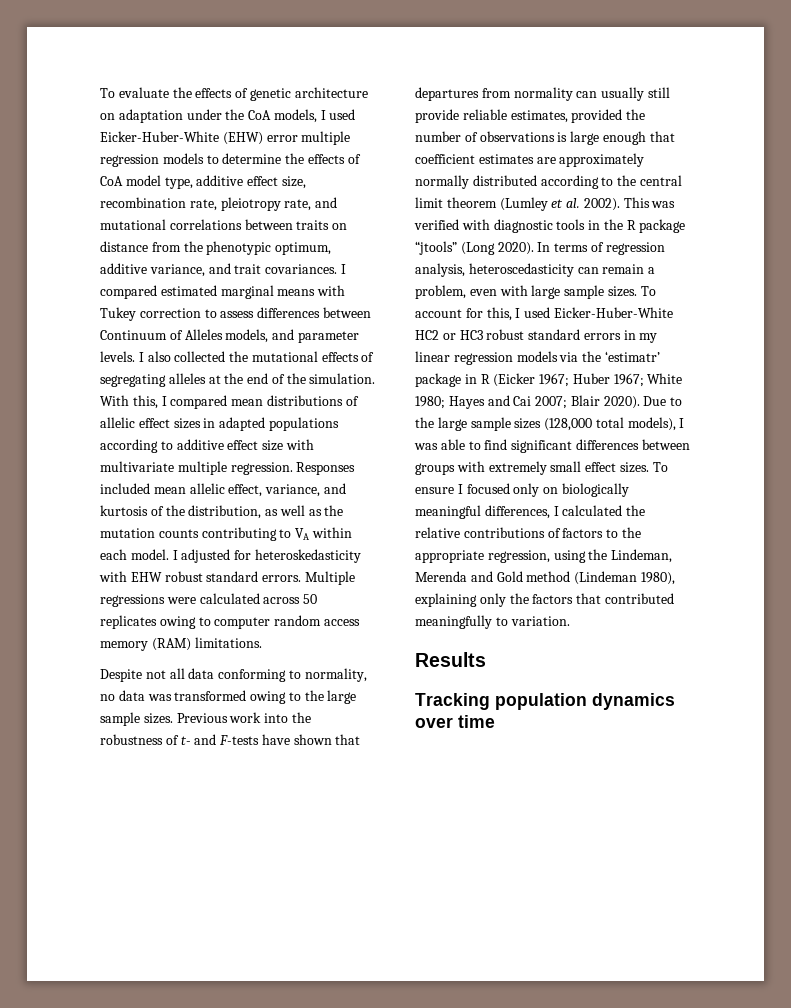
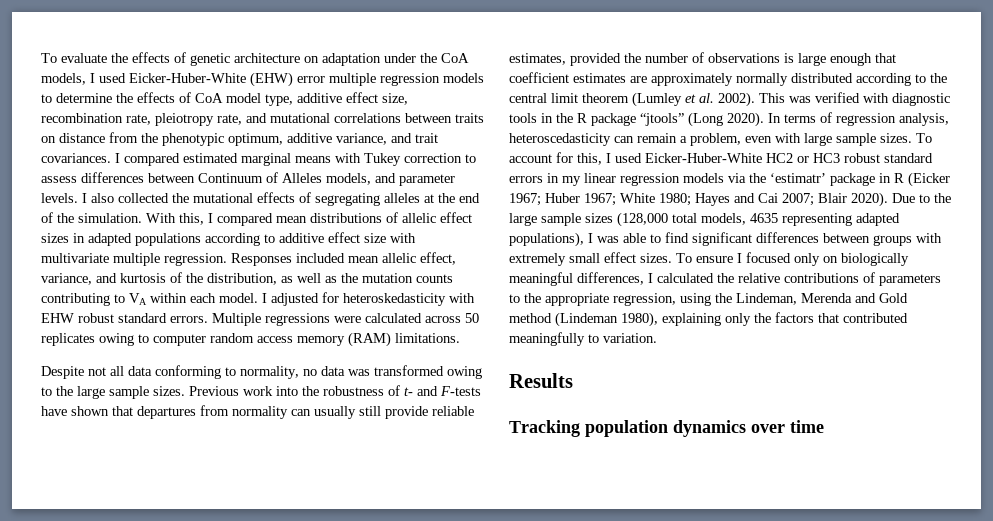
[627,417,676,431] models), -> [701,213,900,226] [509,232,584,247] models, 4635 representing adapted populations),
[562,528,604,538] factors -> [879,274,941,286] parameters

